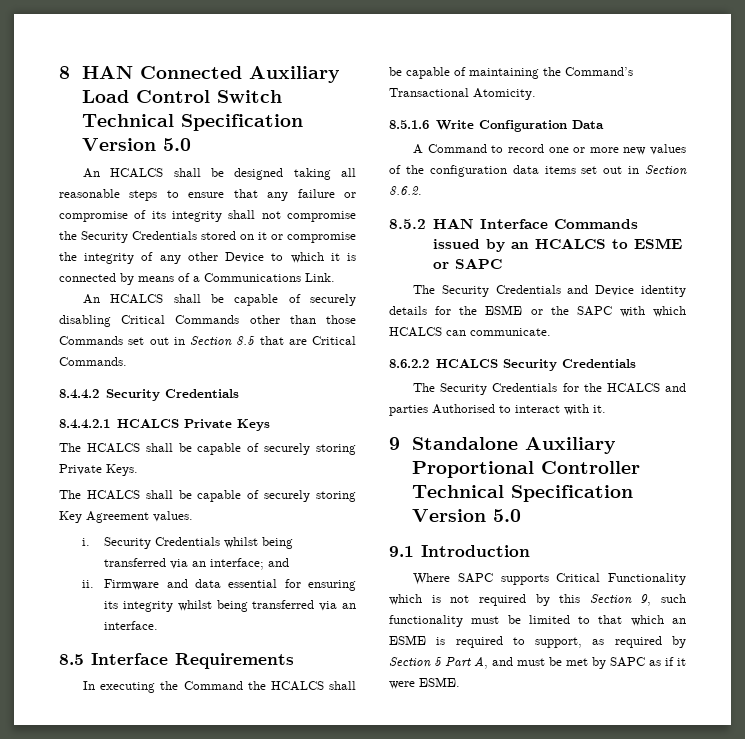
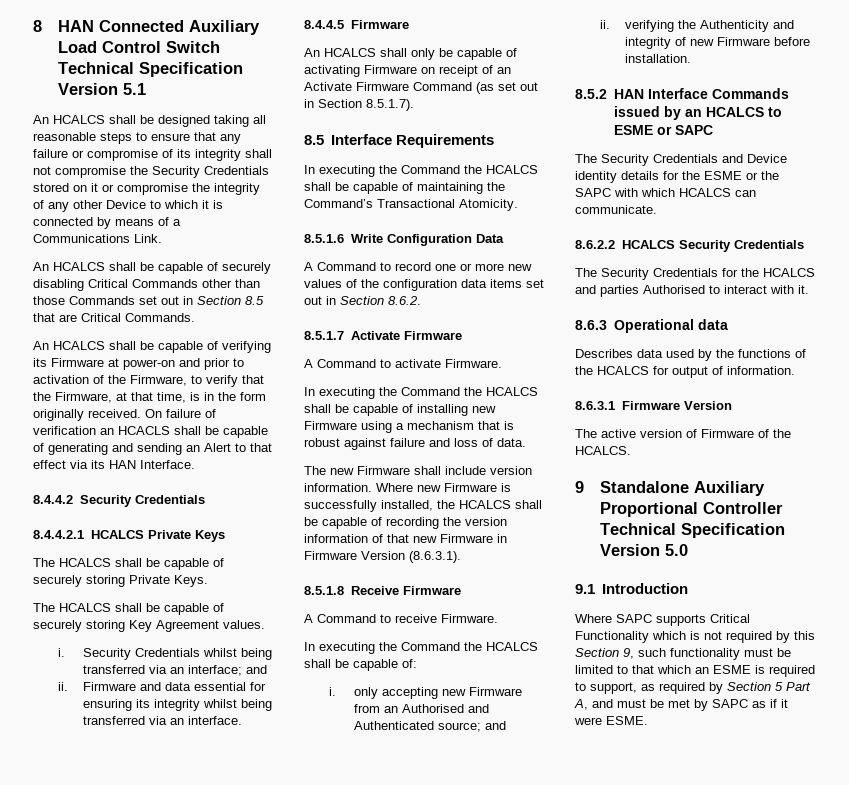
[162,138,191,151] 5.0 -> [122,83,146,95] 5.1
(127, 361) none -> [33,341,271,353] [33,358,244,370] [33,375,264,387] [33,392,266,403] [33,409,216,421] [33,426,268,438] [33,443,272,455] [33,460,195,469] // An HCALCS shall be capable of verifying its Firmware at power-on and prior to activation of the Firmware, to verify that the Firmware, at that time, is in the form originally received. On failure of verification an HCACLS shall be capable of generating and sending an Alert to that effect via its HAN Interface.
(159, 625) none -> [304,20,409,29] [304,48,517,60] [304,65,511,77] [304,82,538,94] [304,99,414,111] // 8.4.4.5 Firmware // An HCALCS shall only be capable of activating Firmware on receipt of an Activate Firmware Command (as set out in Section 8.5.1.7).
(422, 190) none -> [304,331,462,340] [304,359,502,368] [304,387,538,399] [304,404,496,416] [304,421,514,433] [304,438,526,450] [304,466,532,475] [304,483,511,492] [304,500,542,512] [304,517,507,529] [304,534,507,543] [304,551,461,563] [304,586,461,595] [304,614,498,623] [304,642,538,654] [304,659,417,671] [328,687,522,699] [353,704,489,713] [353,721,506,732] [599,20,794,32] [624,37,810,49] [624,54,691,63] // 8.5.1.7 Activate Firmware // A Command to activate Firmware. // In executing the Command the HCALCS shall be capable of installing new Firmware using a mechanism that is robust against failure and loss of data. // The new Firmware shall include version information. Where new Firmware is successfully installed, the HCALCS shall be capable of recording the version information of that new Firmware in Firmware Version (8.6.3.1). // 8.5.1.8 Receive Firmware // A Command to receive Firmware. // In executing the Command the HCALCS shall be capable of: // i. only accepting new Firmware from an Authorised and Authenticated source; and // ii. verifying the Authenticity and integrity of new Firmware before installation.
(606, 409) none -> [575,319,728,333] [575,349,806,361] [575,366,795,378] [575,401,732,410] [575,429,791,438] [575,446,631,455] // 8.6.3 Operational data // Describes data used by the functions of the HCALCS for output of information. // 8.6.3.1 Firmware Version // The active version of Firmware of the HCALCS.

